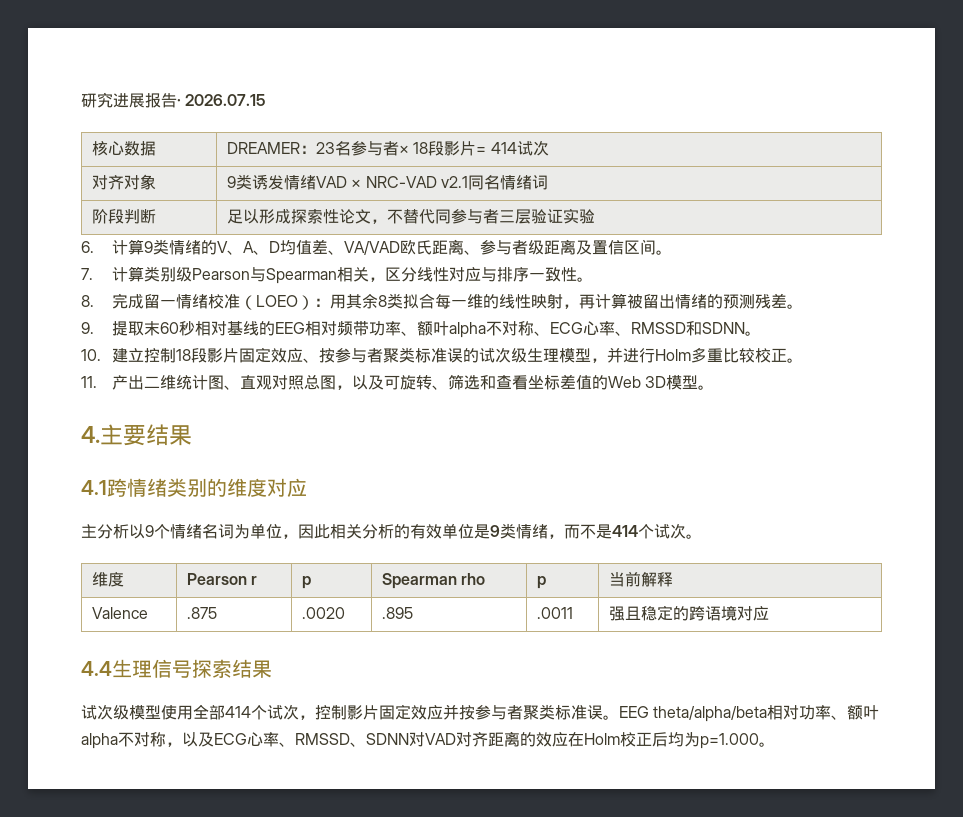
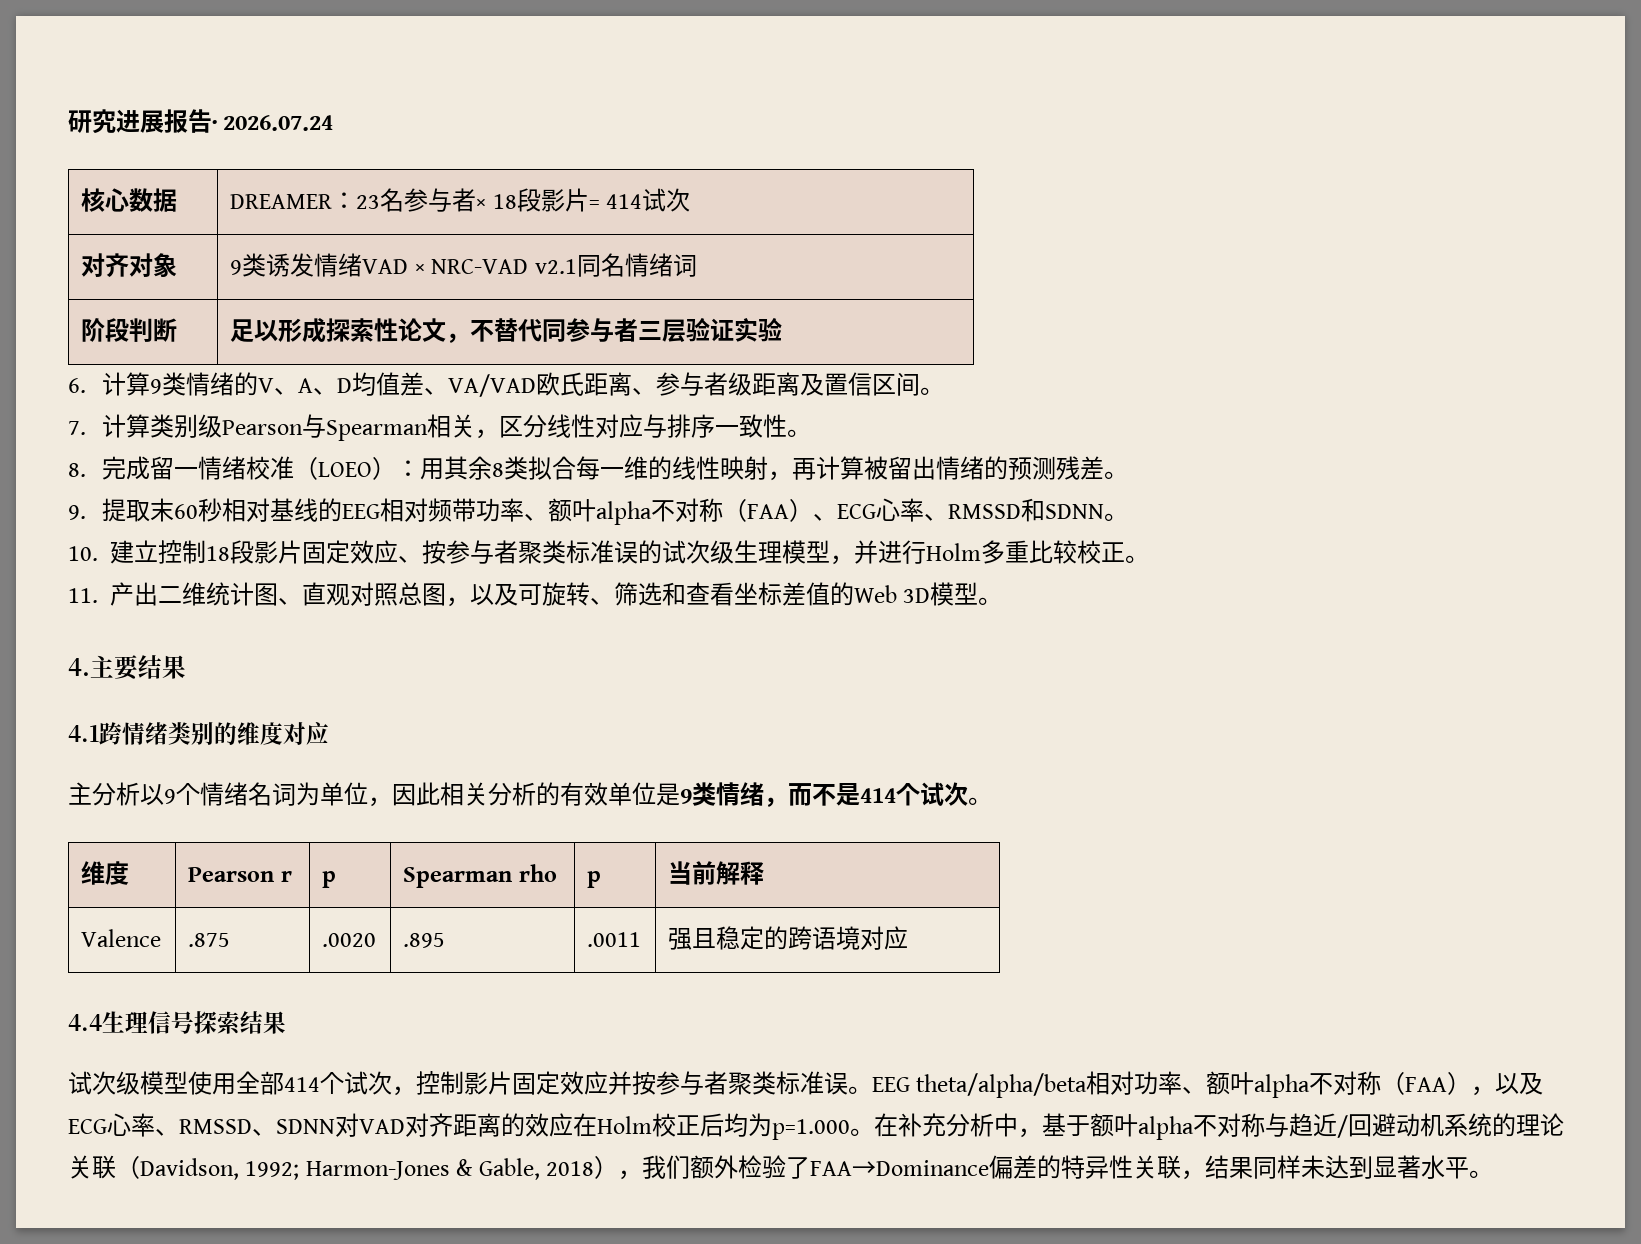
[185,94,266,106] 2026.07.15 -> [223,115,334,131] 2026.07.24
(534, 328) none -> [722,499,813,522] （FAA）
(166, 739) none -> [1381,1072,1472,1095] （FAA）
(775, 744) none -> [874,1113,1564,1140] [68,1155,1494,1180] 在补充分析中，基于额叶alpha不对称与趋近/回避动机系统的理论关联（Davidson, 1992; Harmon-Jones & Gable, 2018），我们额外检验了FAA→Dominance偏差的特异性关联，结果同样未达到显著水平。

